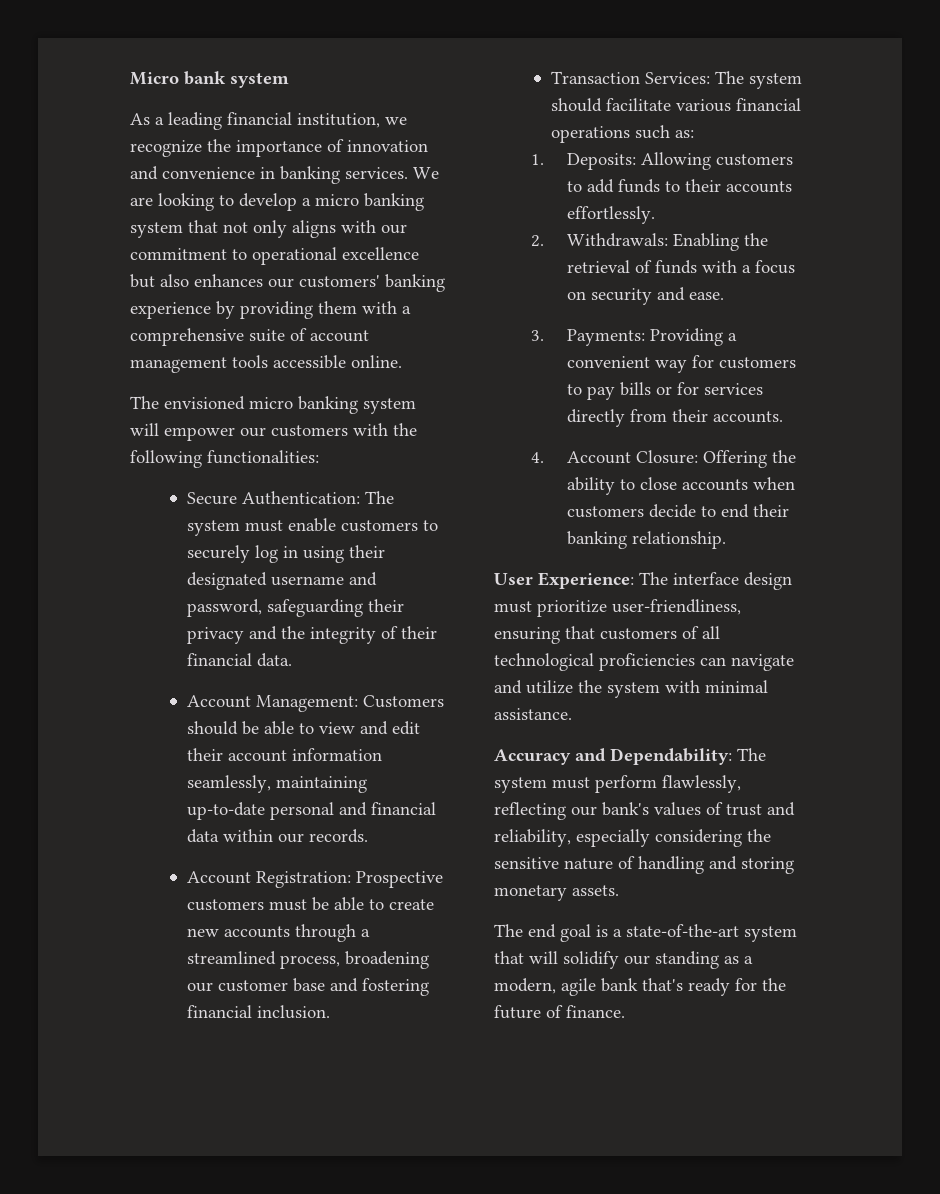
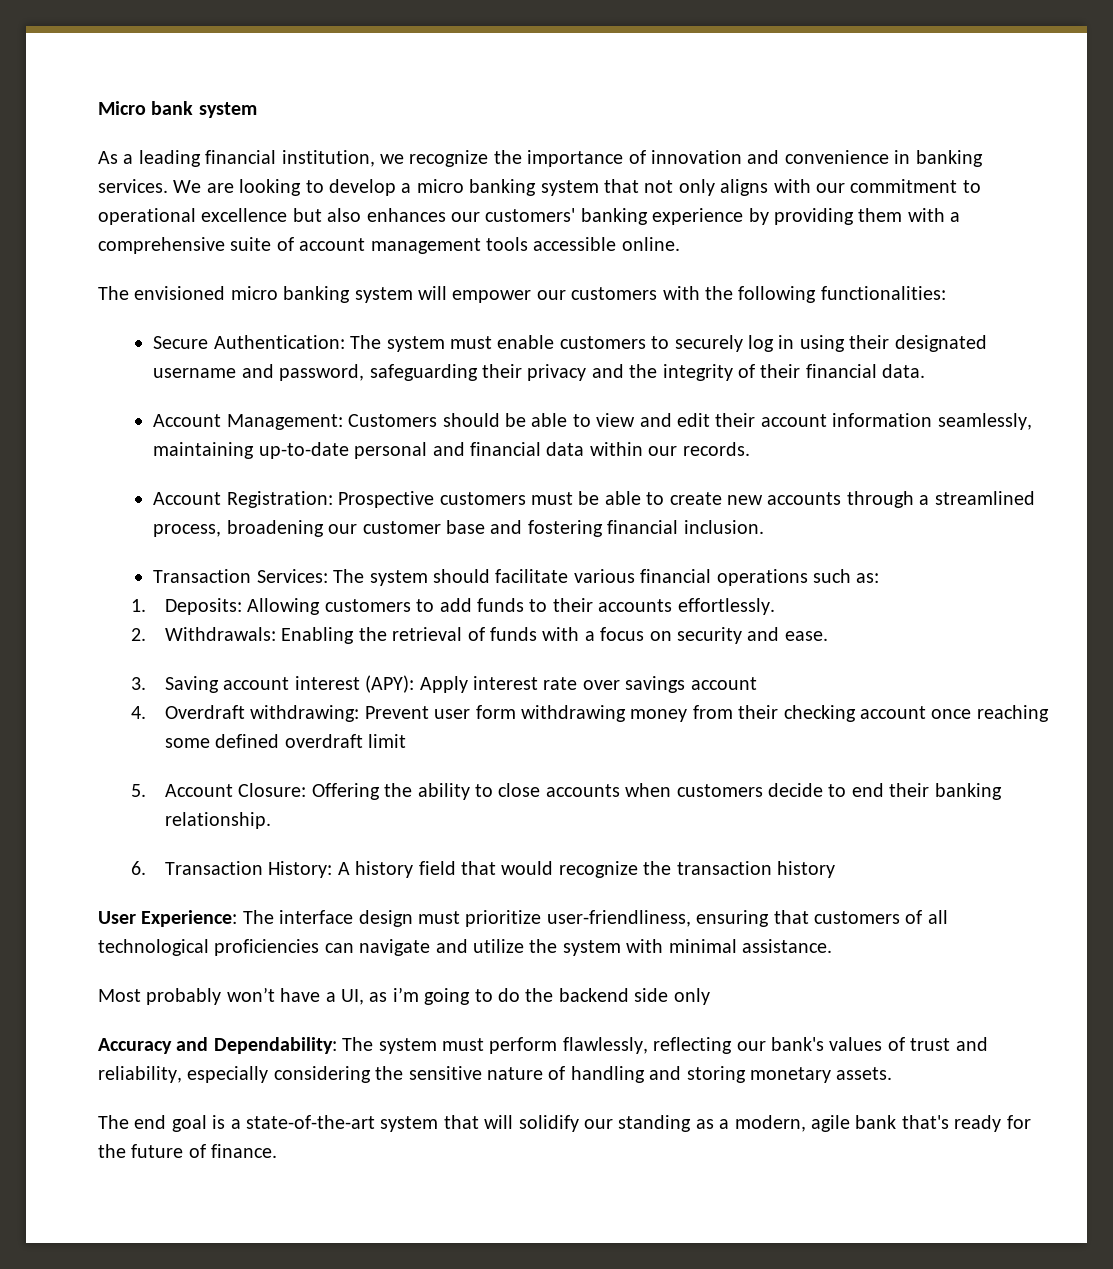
[567,328,738,346] [567,355,797,373] [567,382,764,400] [567,409,784,427] [530,452,544,463] Payments: Providing a convenient way for customers to pay bills or for services directly from their accounts. // 4. -> [164,675,757,693] [131,705,1049,722] [164,734,407,748] [131,784,147,797] Saving account interest (APY): Apply interest rate over savings account // 4. Overdraft withdrawing: Prevent user form withdrawing money from their checking account once reaching some defined overdraft limit // 5.
(727, 540) none -> [131,861,835,878] // 6. Transaction History: A history field that would recognize the transaction history
(572, 714) none -> [98,987,710,1005] // Most probably won’t have a UI, as i’m going to do the backend side only

